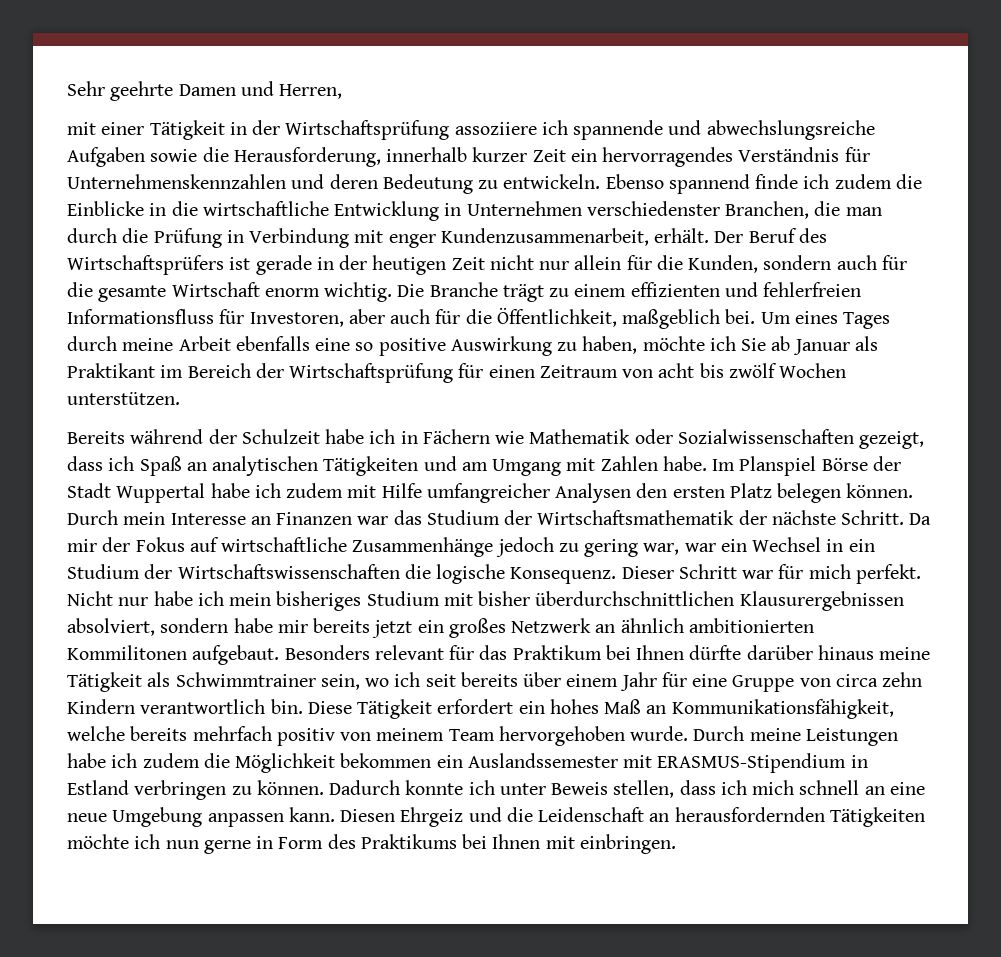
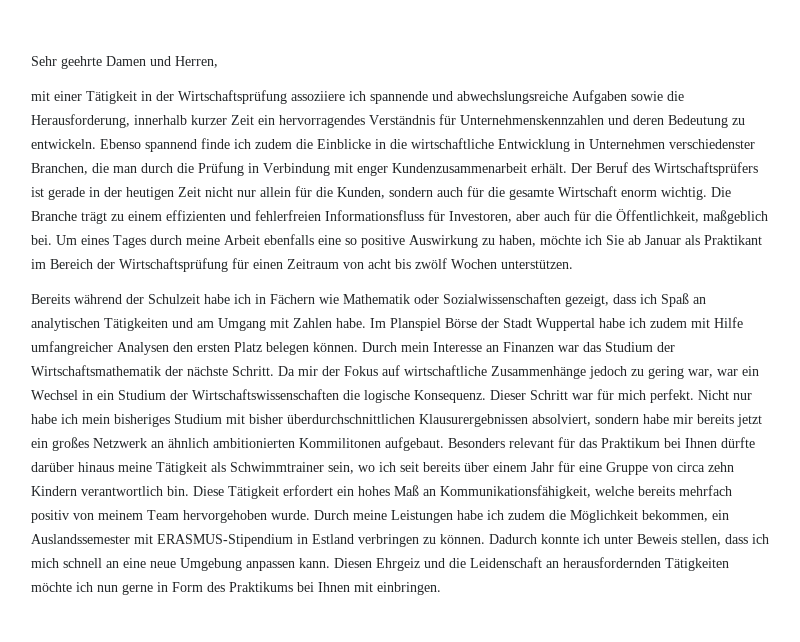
[440,228,649,246] Kundenzusammenarbeit, -> [392,163,527,173] Kundenzusammenarbeit
[340,753,432,768] bekommen -> [642,510,708,522] bekommen,

